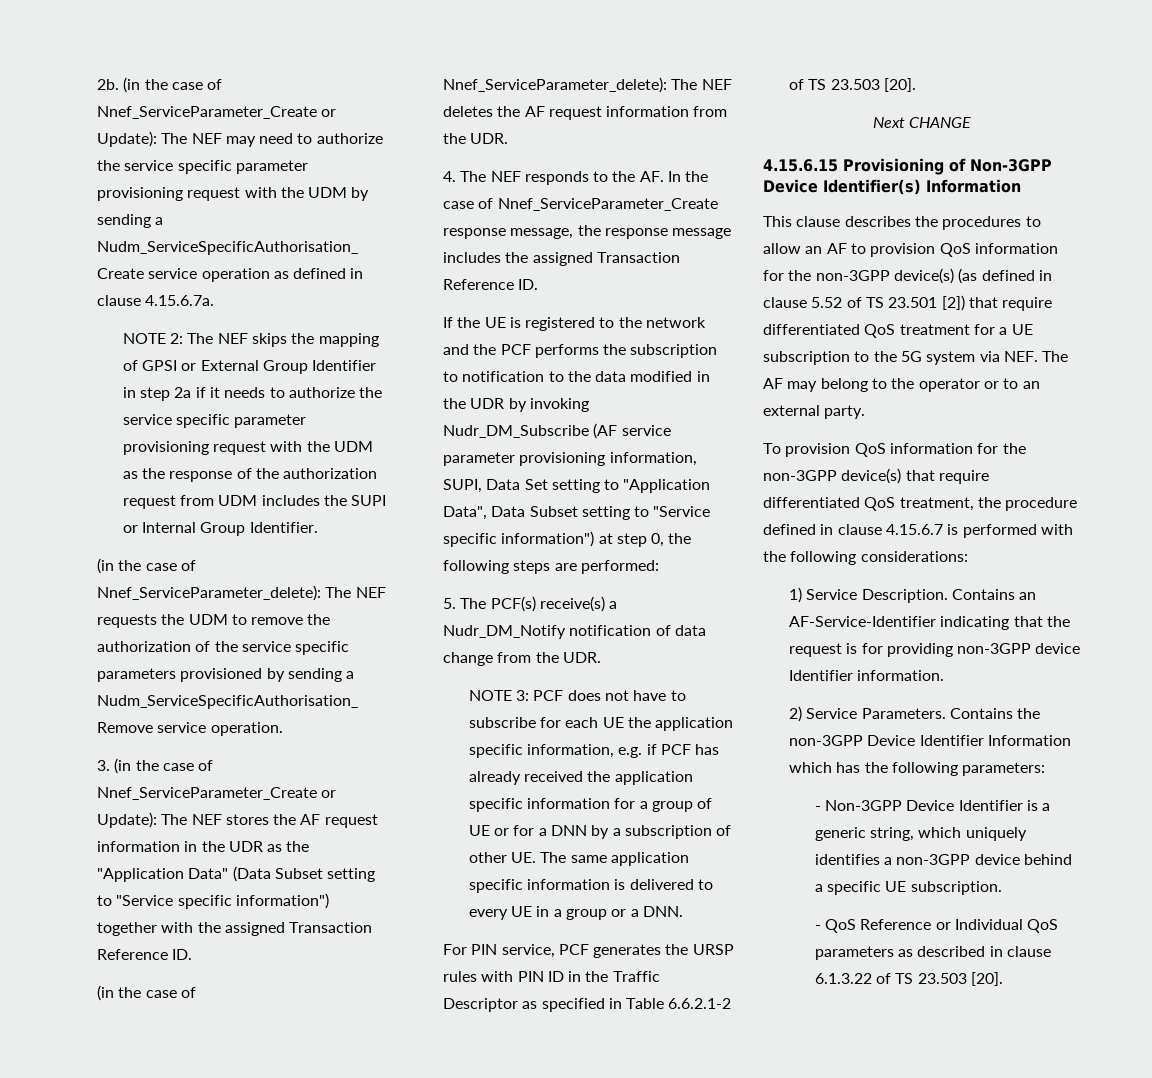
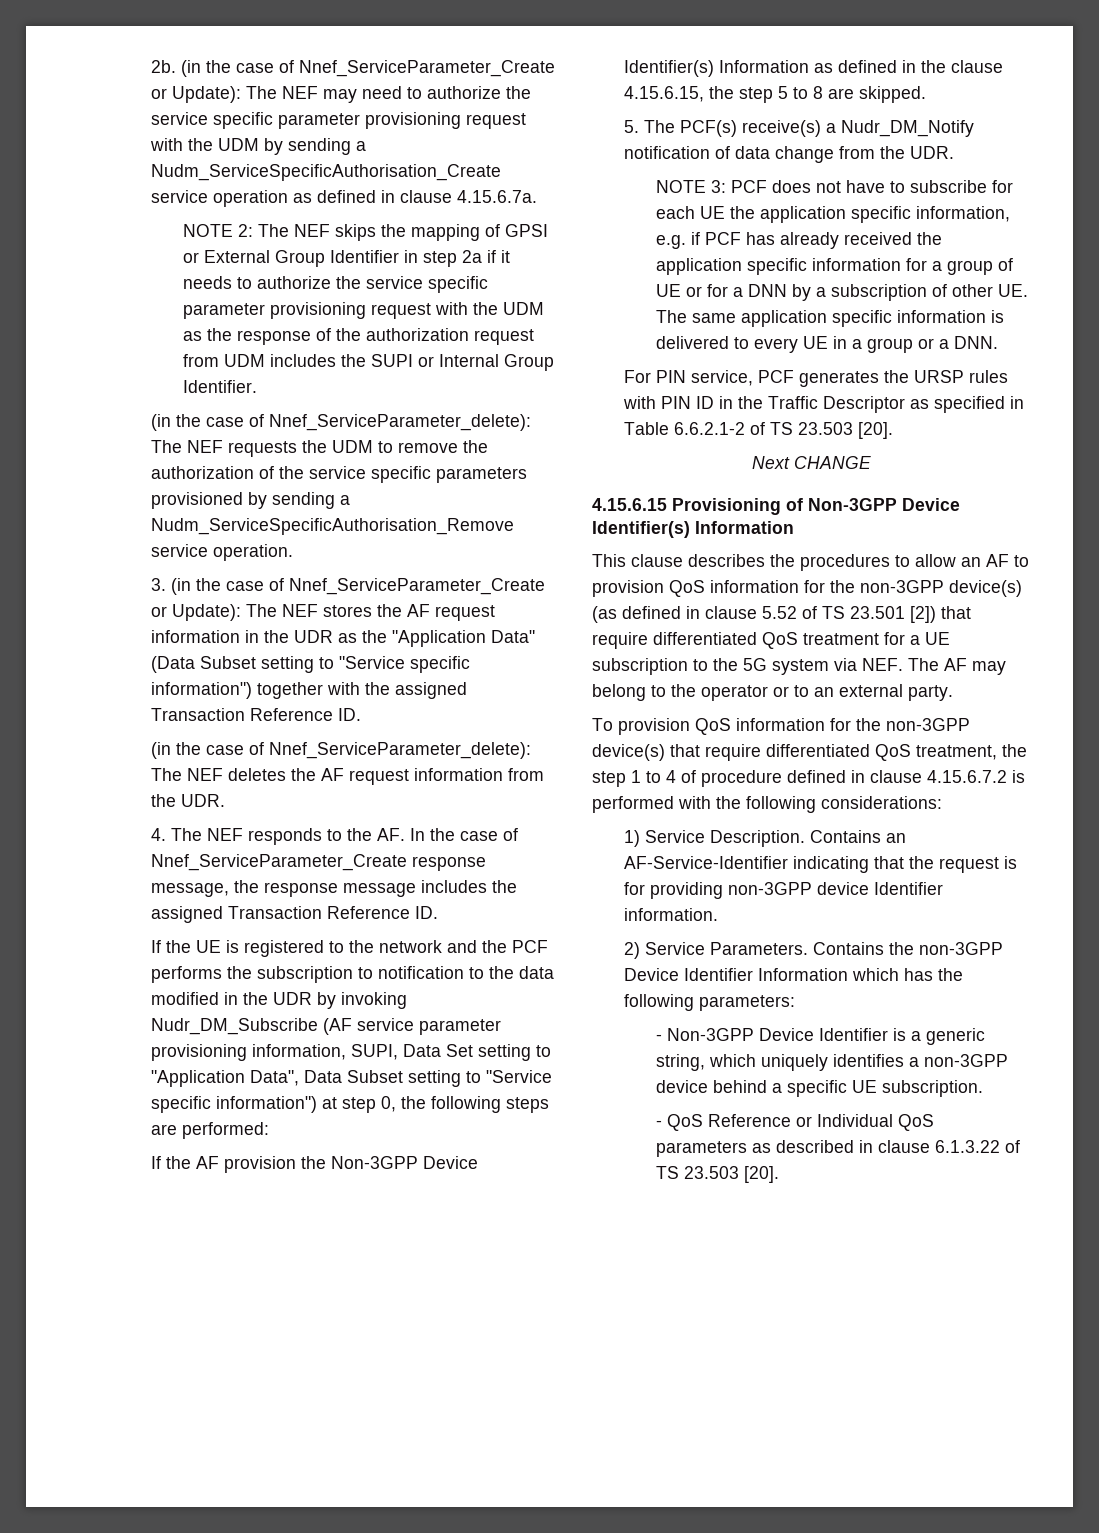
(659, 567) none -> [151,1156,479,1173] [624,60,1004,77] [624,86,927,103] // If the AF provision the Non-3GPP Device Identifier(s) Information as defined in the clause 4.15.6.15, the step 5 to 8 are skipped.
(1001, 502) none -> [592,770,696,787] step 1 to 4 of
[885,524,943,535] 4.15.6.7 -> [927,770,1007,783] 4.15.6.7.2

